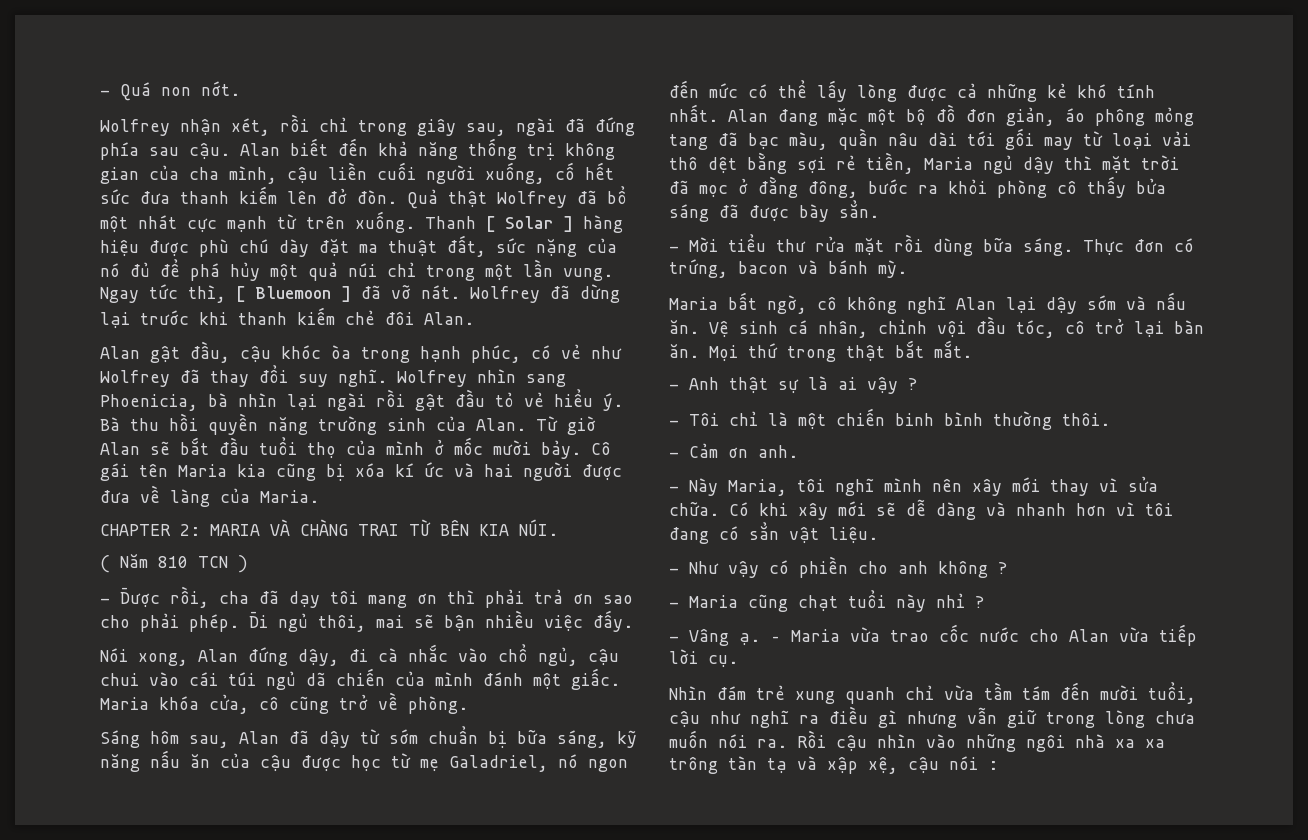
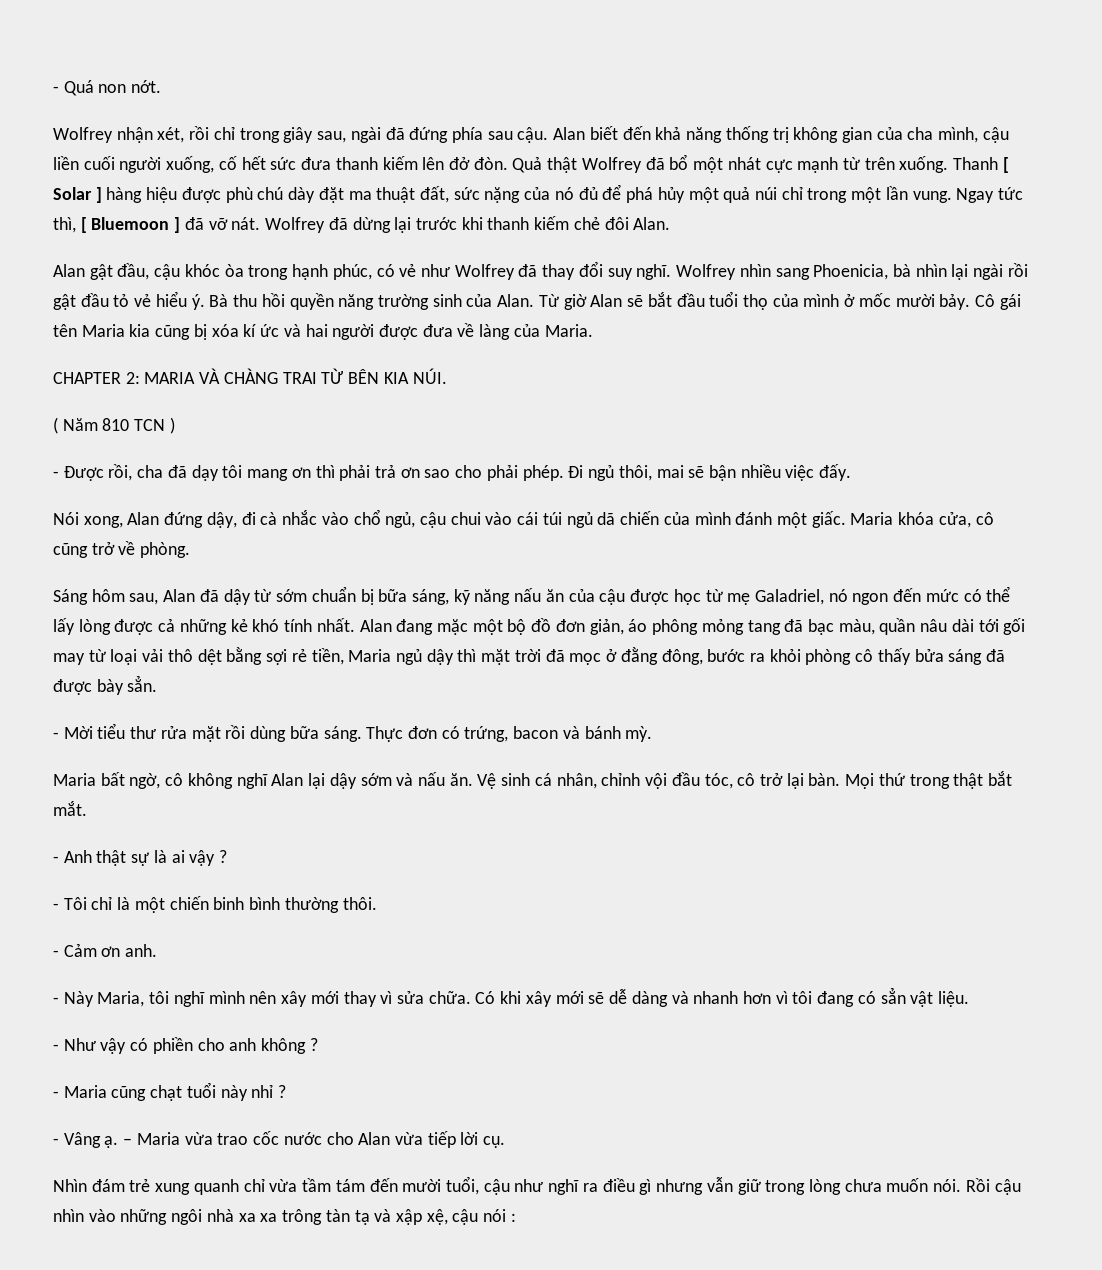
[1174,320,1204,334] [669,344,699,358] bàn ăn. -> [808,773,841,786] bàn.
[718,734,787,748] nói ra. -> [933,1179,962,1192] nói.

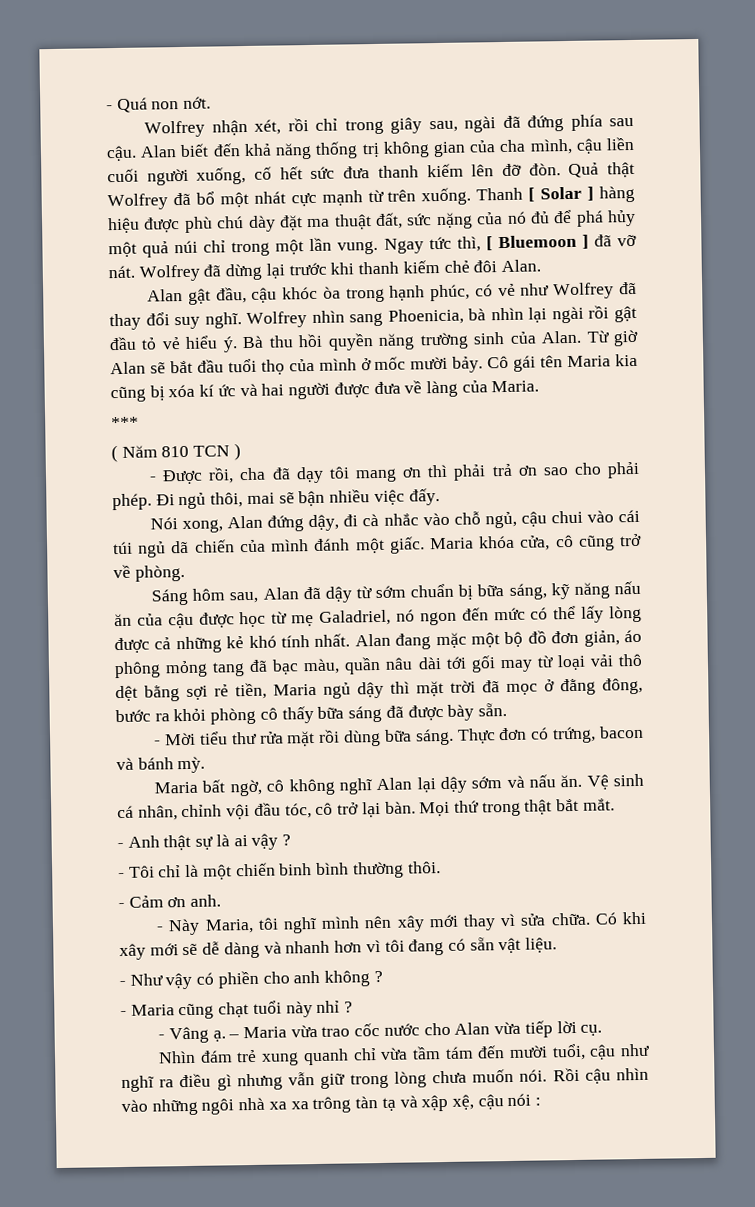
[448,157,470,170] đở -> [501,163,522,177] đỡ
[53,368,447,384] CHAPTER 2: MARIA VÀ CHÀNG TRAI TỪ BÊN KIA NÚI. -> [111,416,139,429] ***
[353,509,381,525] chổ -> [453,511,481,525] chỗ
[914,649,944,662] bửa -> [317,706,345,719] bữa
[127,675,158,692] sẳn. -> [477,703,507,717] sẵn.
[880,987,906,1004] sẳn -> [469,937,495,951] sẵn

